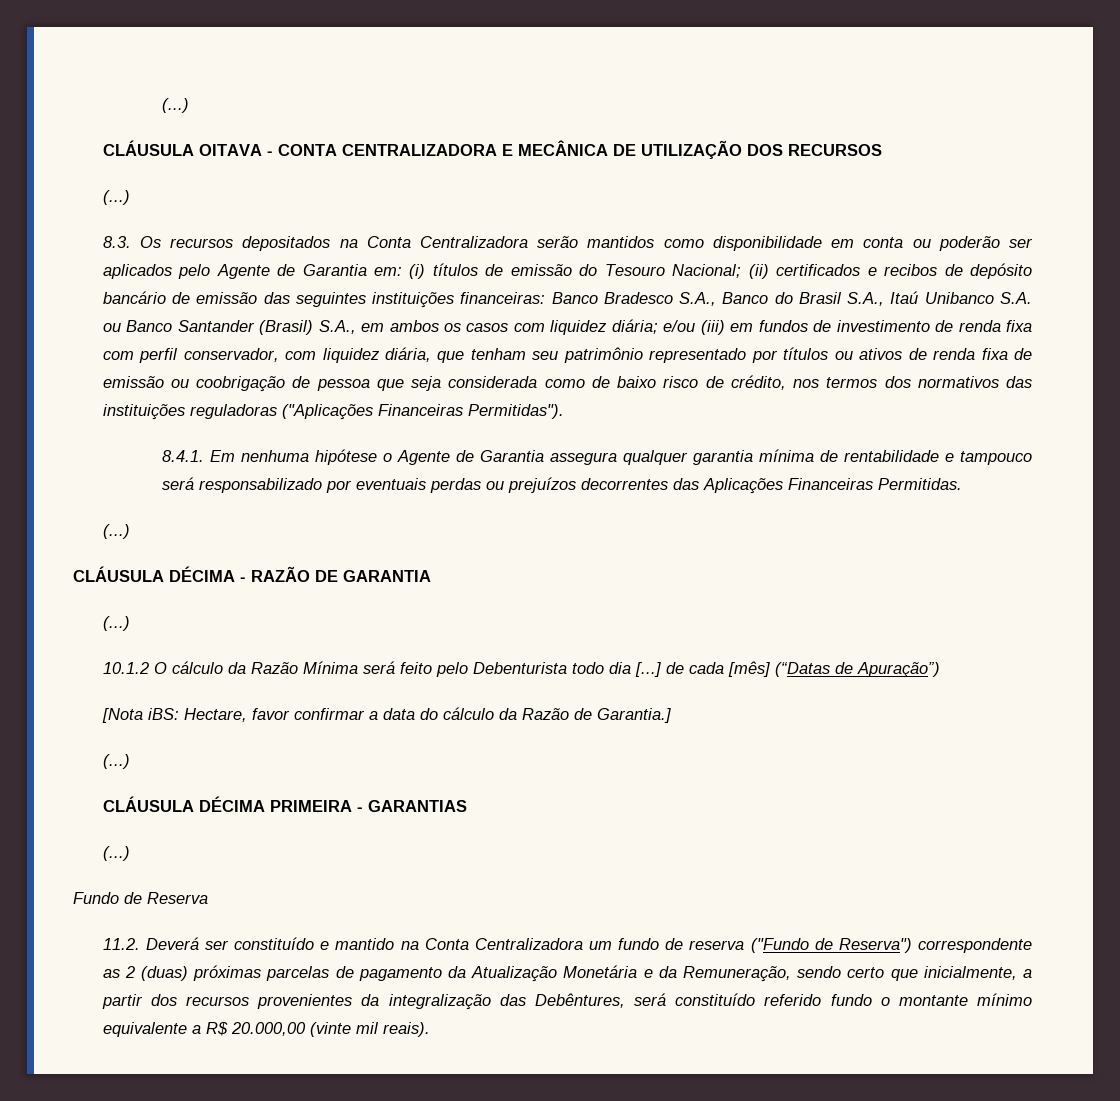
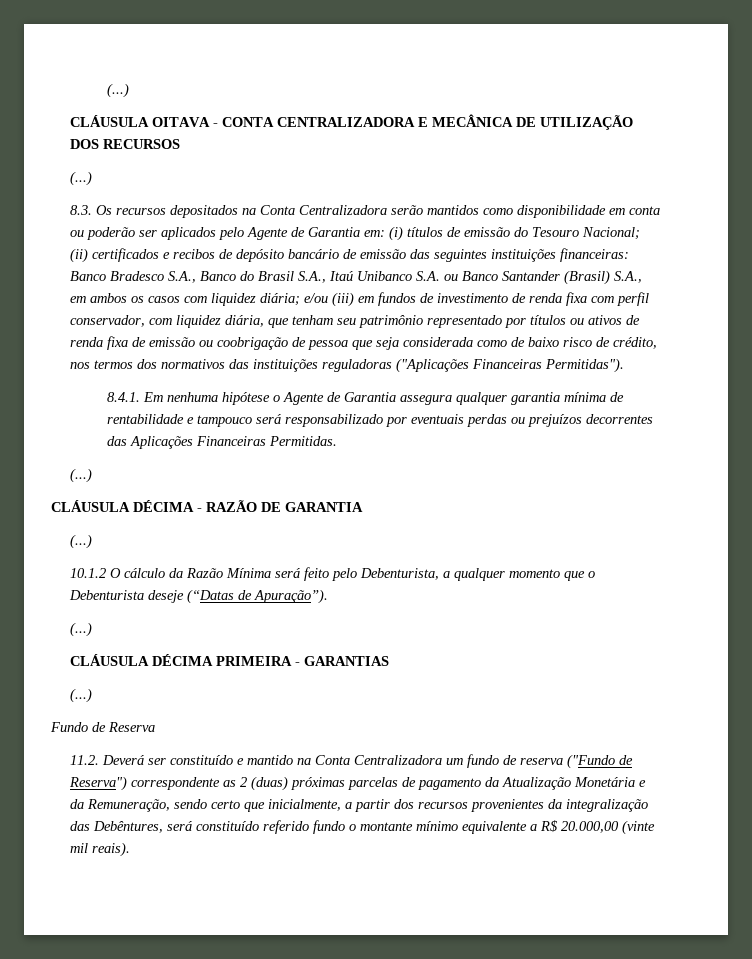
[472,661,940,678] [101,707,671,723] Debenturista todo dia [...] de cada [mês] (“Datas de Apuração”) // [Nota iBS: Hectare, favor confirmar a data do cálculo da Razão de Garantia.] -> [359,568,595,581] [68,589,328,604] Debenturista, a qualquer momento que o Debenturista deseje (“Datas de Apuração”).

